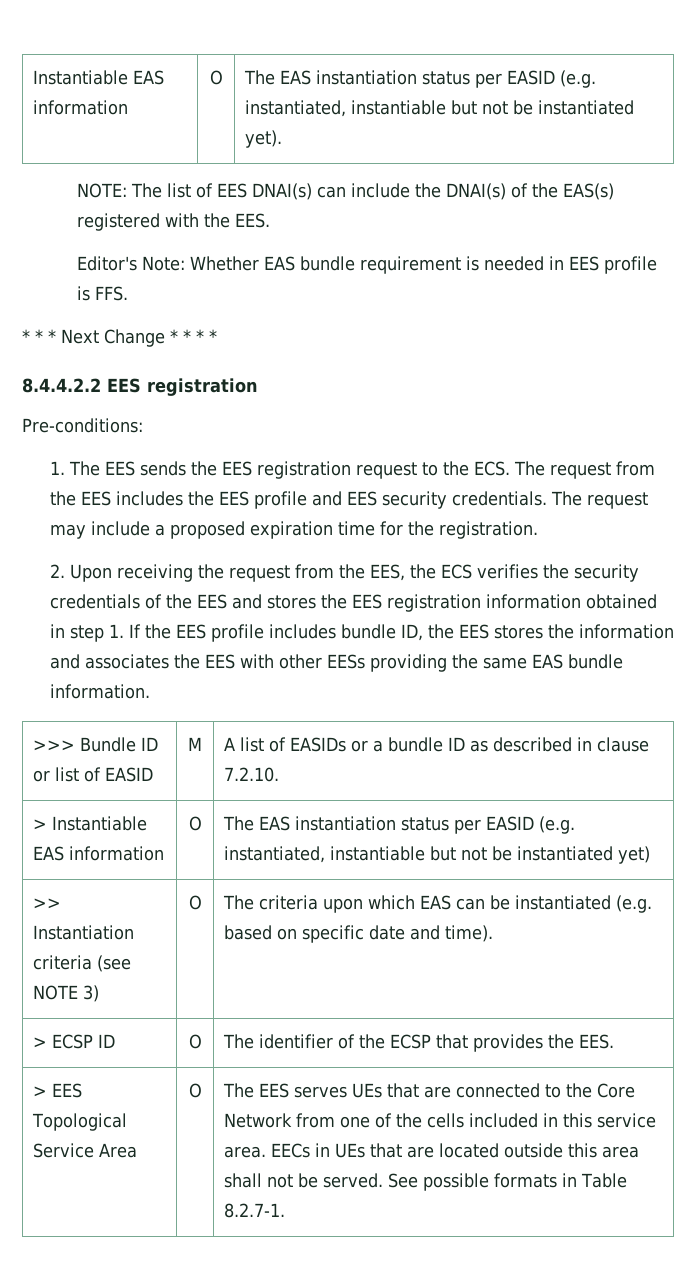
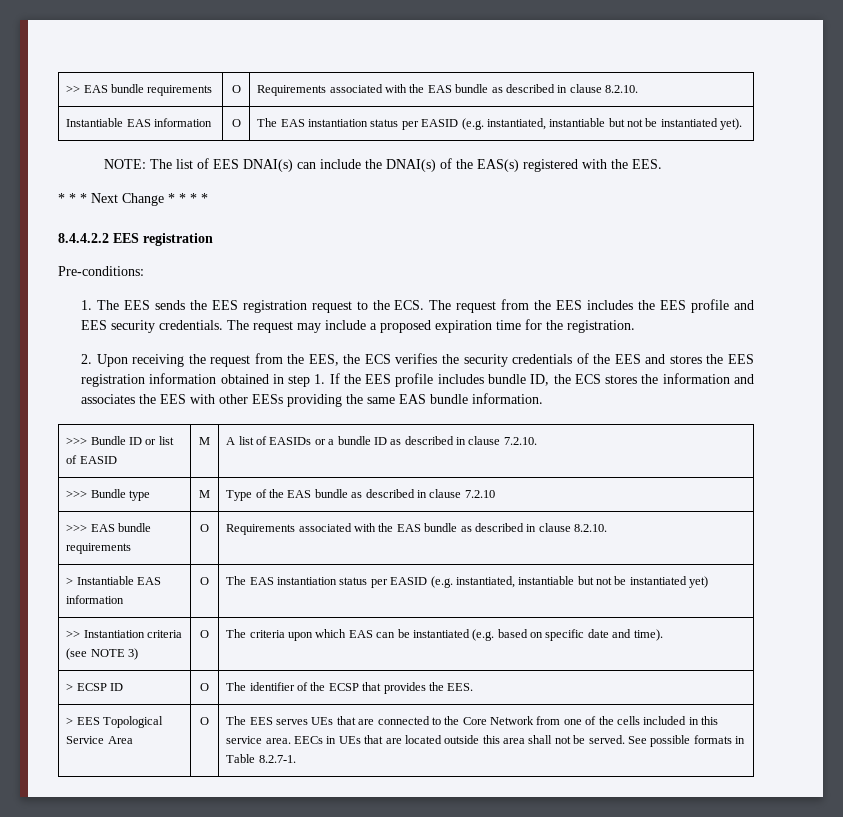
(33, 77) none -> [66,84,213,96] [231,85,241,93] [257,84,639,96] >> EAS bundle requirements | O | Requirements associated with the EAS bundle as described in clause 8.2.10. //
[77,256,658,274] [77,286,129,301] // Editor's Note: Whether EAS bundle requirement is needed in EES profile is FFS. -> (662, 164) none
[458,624,489,639] EES -> [574,374,601,384] ECS
(280, 774) none -> [66,489,151,501] [199,490,210,498] [226,489,495,501] [66,523,152,532] [66,543,132,554] [200,524,209,532] [226,523,608,535] // >>> Bundle type | M | Type of the EAS bundle as described in clause 7.2.10 // >>> EAS bundle requirements | O | Requirements associated with the EAS bundle as described in clause 8.2.10.

